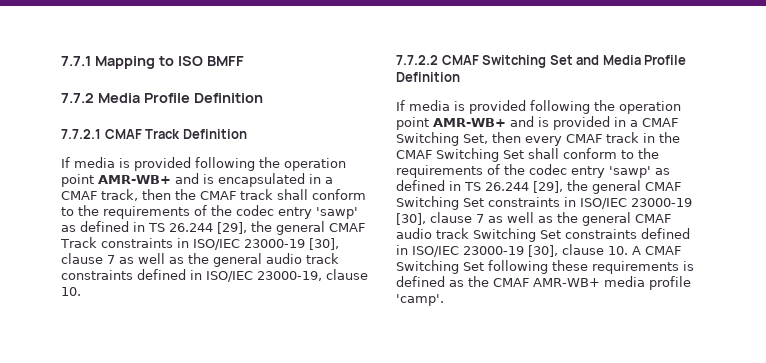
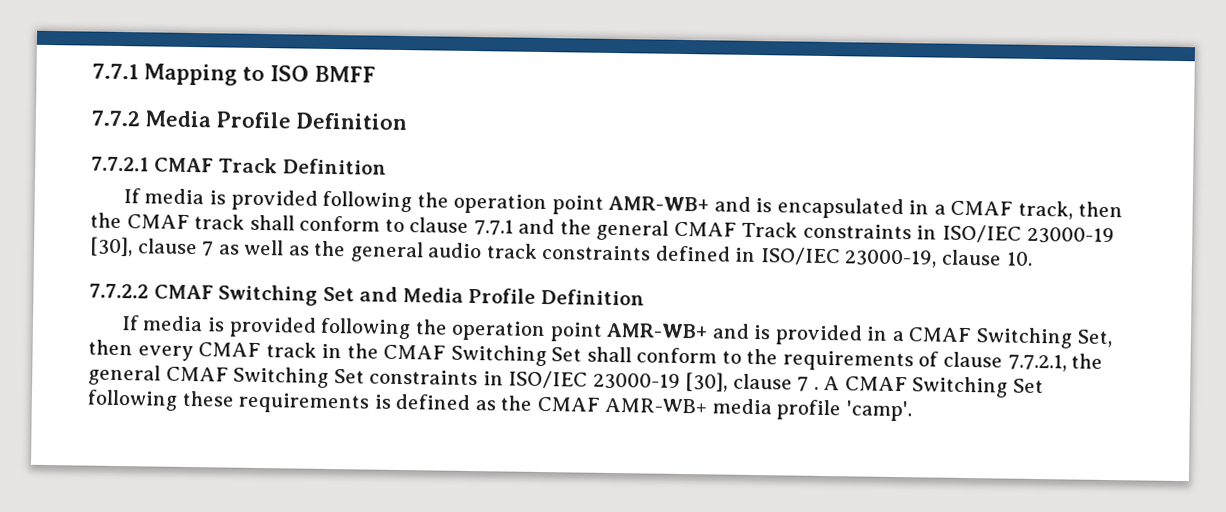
[78,205,358,219] [61,221,247,234] the requirements of the codec entry 'sawp' as defined in TS 26.244 [29], -> [409,217,556,236] clause 7.7.1 and
[504,164,670,178] [396,180,563,193] the codec entry 'sawp' as defined in TS 26.244 [29], -> [943,351,1067,372] clause 7.7.2.1,
[488,212,671,226] [396,228,690,242] [396,244,628,257] as well as the general CMAF audio track Switching Set constraints defined in ISO/IEC 23000-19 [30], clause 10. -> [813,386,819,390] .

